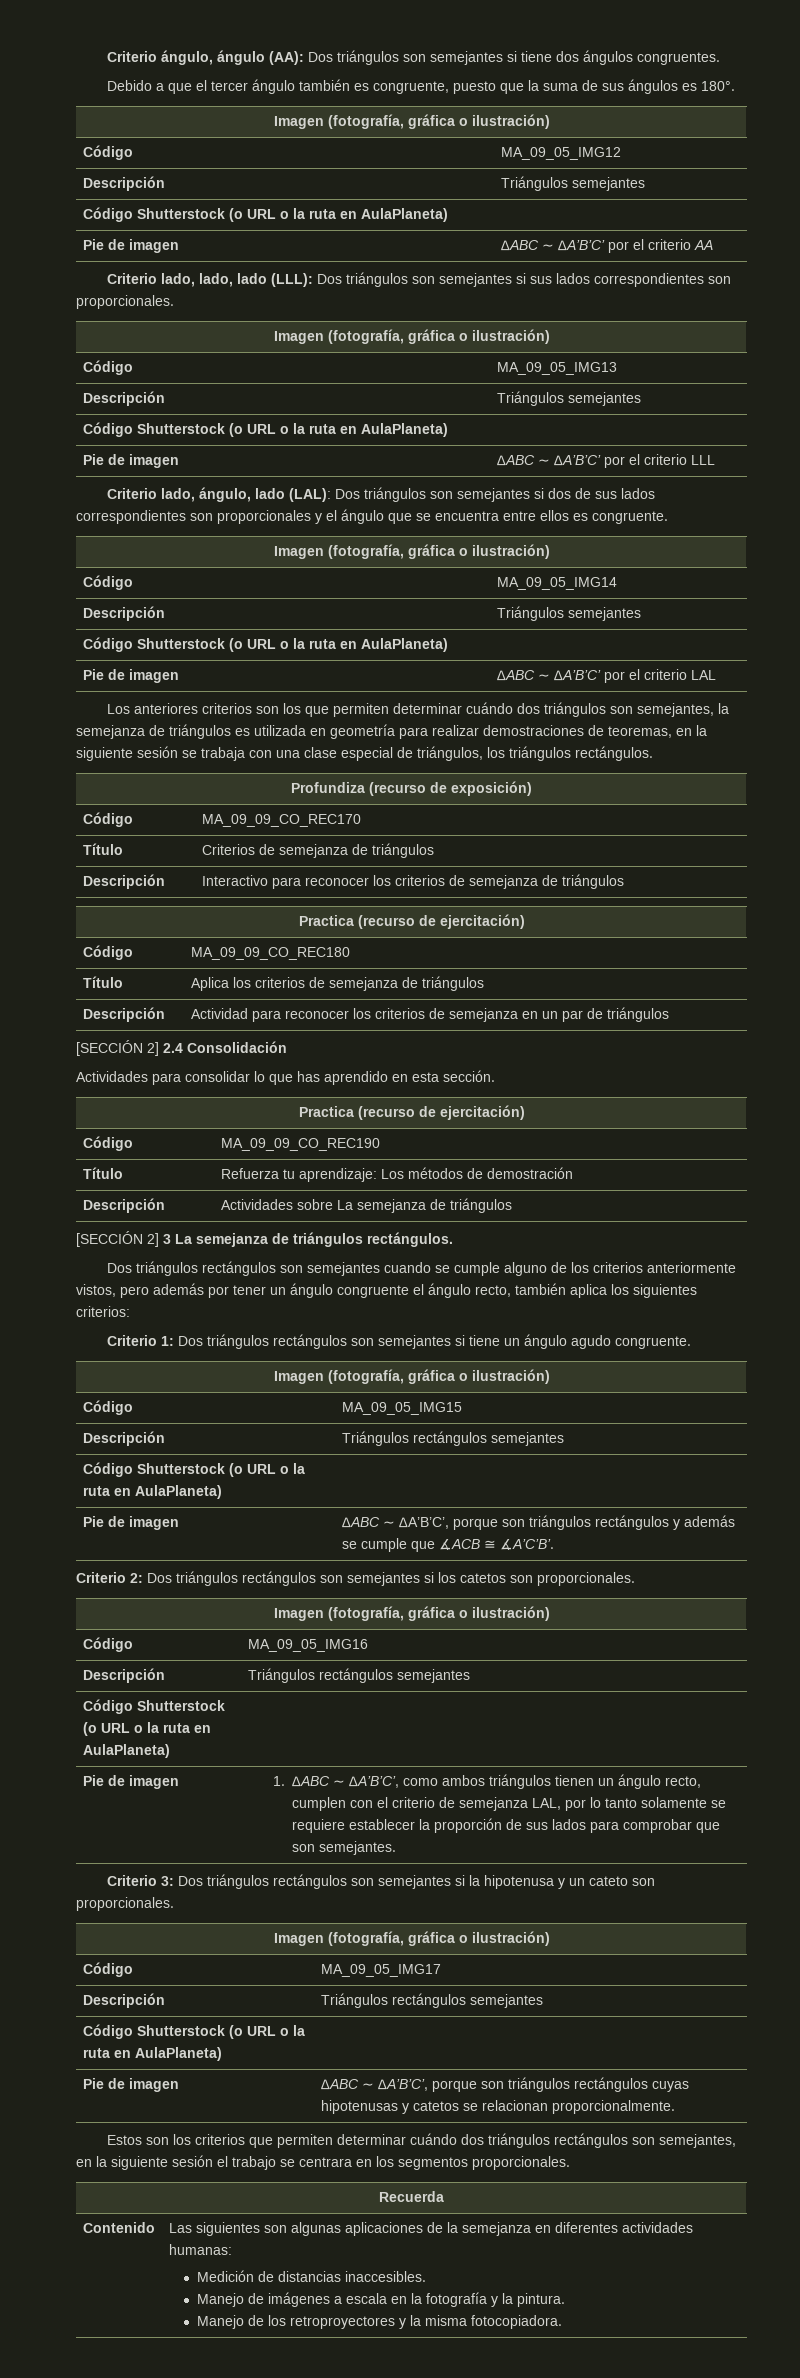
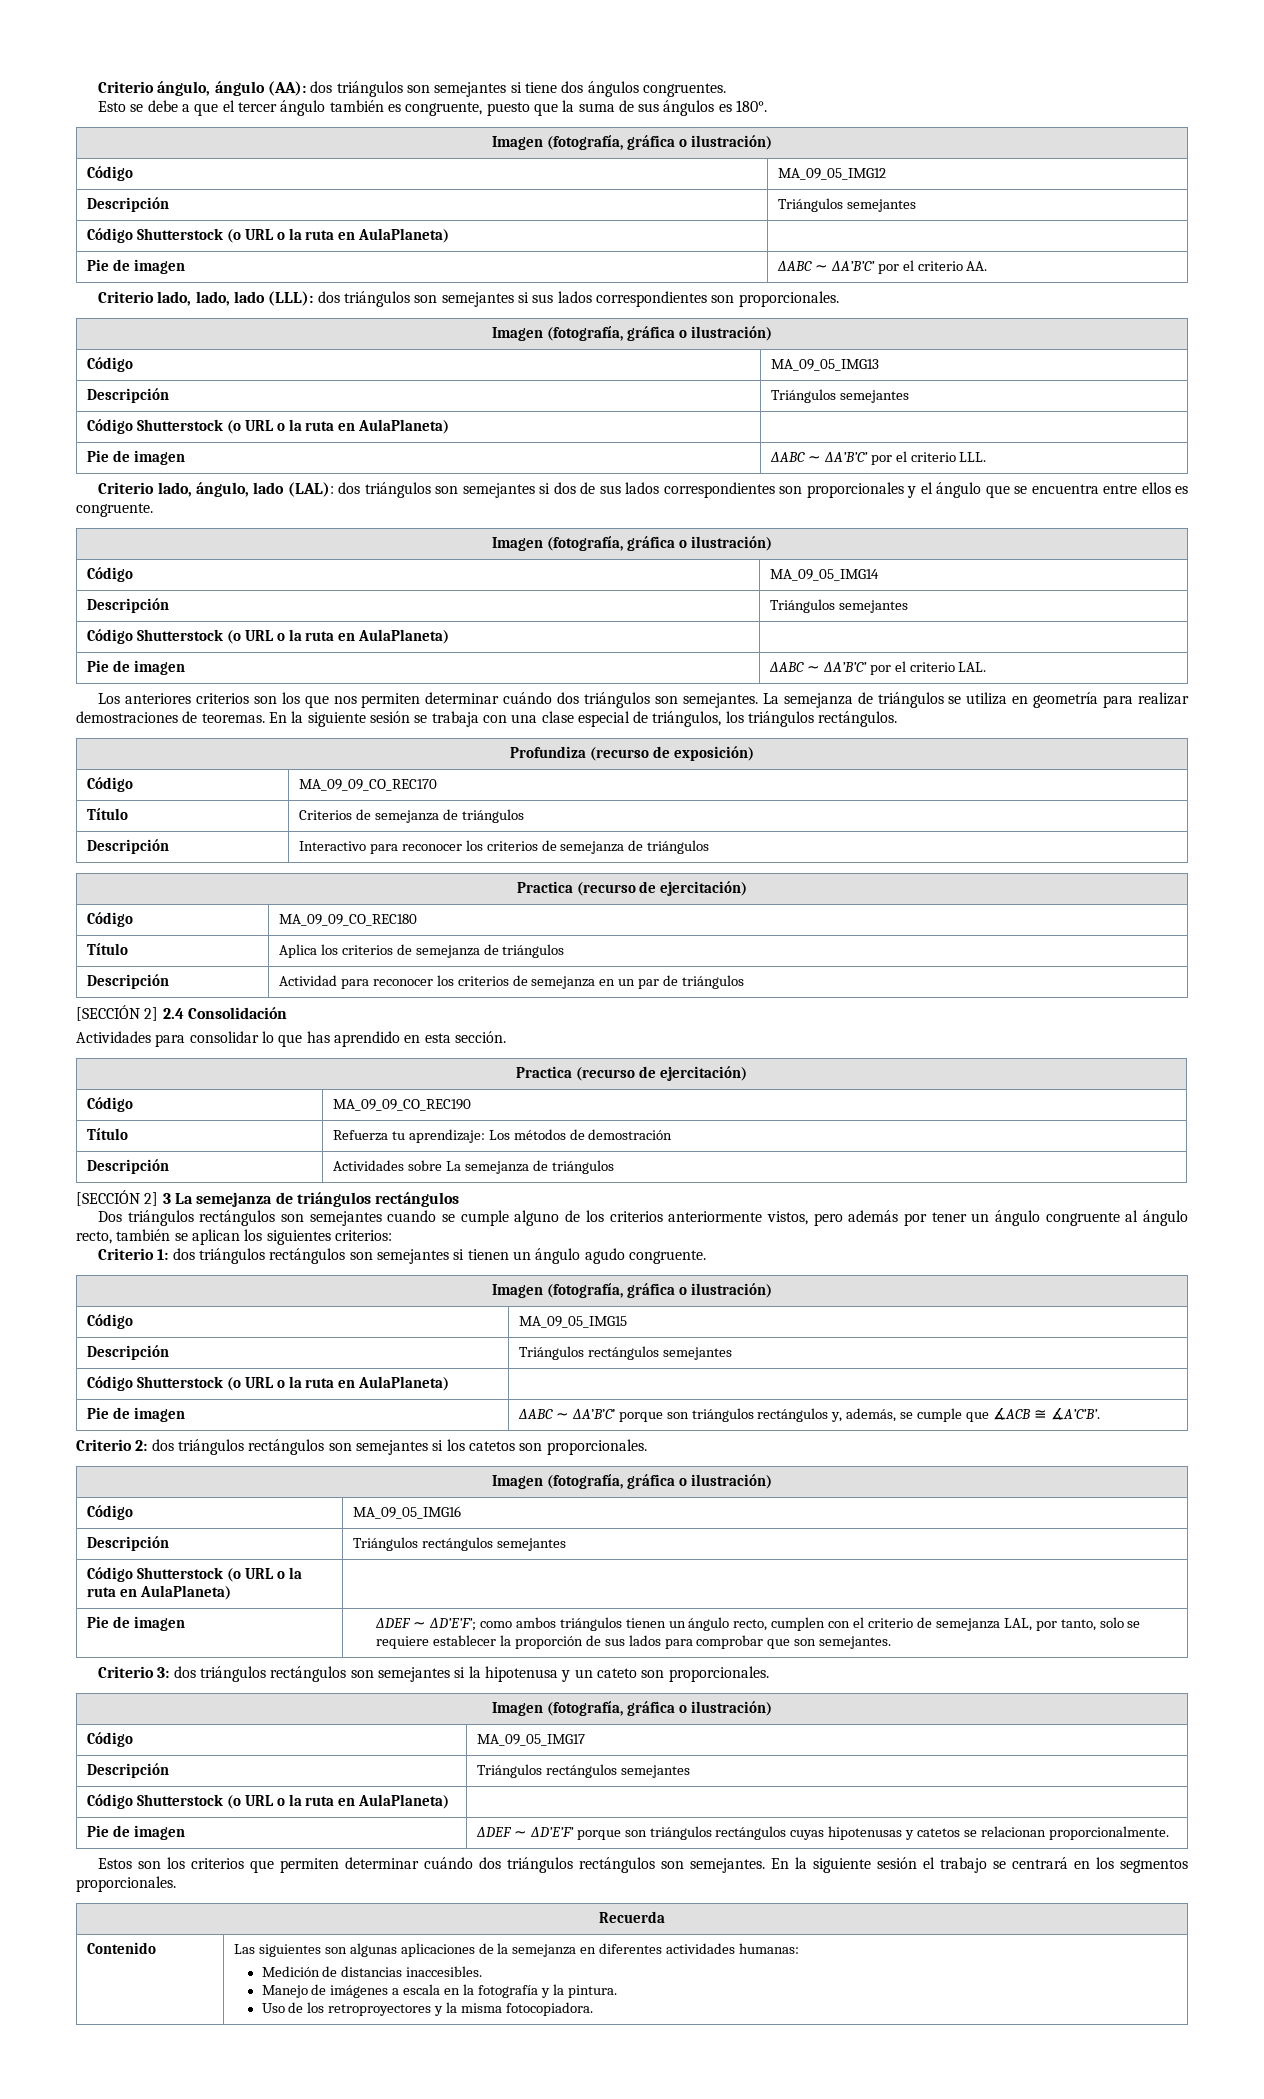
[308,52,334,62] Dos -> [310,81,333,93] dos
[107,80,153,91] Debido -> [98,100,178,112] Esto se debe
[693,240,713,250] AA -> [966,261,988,271] AA.
[317,274,343,284] Dos -> [317,291,340,303] dos
[690,455,715,465] LLL -> [959,452,987,462] LLL.
[335,489,361,499] Dos -> [338,482,361,494] dos
[690,670,716,680] LAL -> [958,662,987,672] LAL.
(330, 711) none -> [333,696,357,704] nos
[637,703,730,717] [76,724,306,739] semejantes, la semejanza de triángulos es utilizada -> [682,692,1008,708] semejantes. La semejanza de triángulos se utiliza
[608,726,692,738] teoremas, en -> [201,712,287,723] teoremas. En
[367,1232,453,1247] rectángulos. -> [375,1192,460,1207] rectángulos
[413,1284,424,1295] el -> [1125,1210,1139,1222] al
[570,1284,607,1298] aplica -> [174,1229,240,1245] se aplican
[178,1334,501,1349] Dos triángulos rectángulos son semejantes si tiene -> [172,1248,509,1264] dos triángulos rectángulos son semejantes si tienen
[398,1515,735,1530] ∆A’B’C’, porque son triángulos rectángulos y además -> [571,1408,897,1422] ∆A’B’C’ porque son triángulos rectángulos y, además,
[147,1573,172,1583] Dos -> [151,1439,174,1451] dos
[273,1776,400,1788] 1. ∆ABC ∼ ∆A’B’C’, -> [375,1617,476,1631] ∆DEF ∼ ∆D’E’F’;
[590,1797,708,1808] lo tanto solamente -> [1060,1617,1124,1631] tanto, solo
[178,1876,204,1886] Dos -> [173,1666,196,1678] dos
[320,2079,428,2091] ∆ABC ∼ ∆A’B’C’, -> [475,1826,574,1837] ∆DEF ∼ ∆D’E’F’
[659,2134,737,2148] [76,2159,92,2167] semejantes, en -> [690,1858,790,1873] semejantes. En
[299,2157,352,2167] centrara -> [1012,1857,1069,1869] centrará
[196,2315,244,2329] Manejo -> [261,2003,285,2013] Uso

